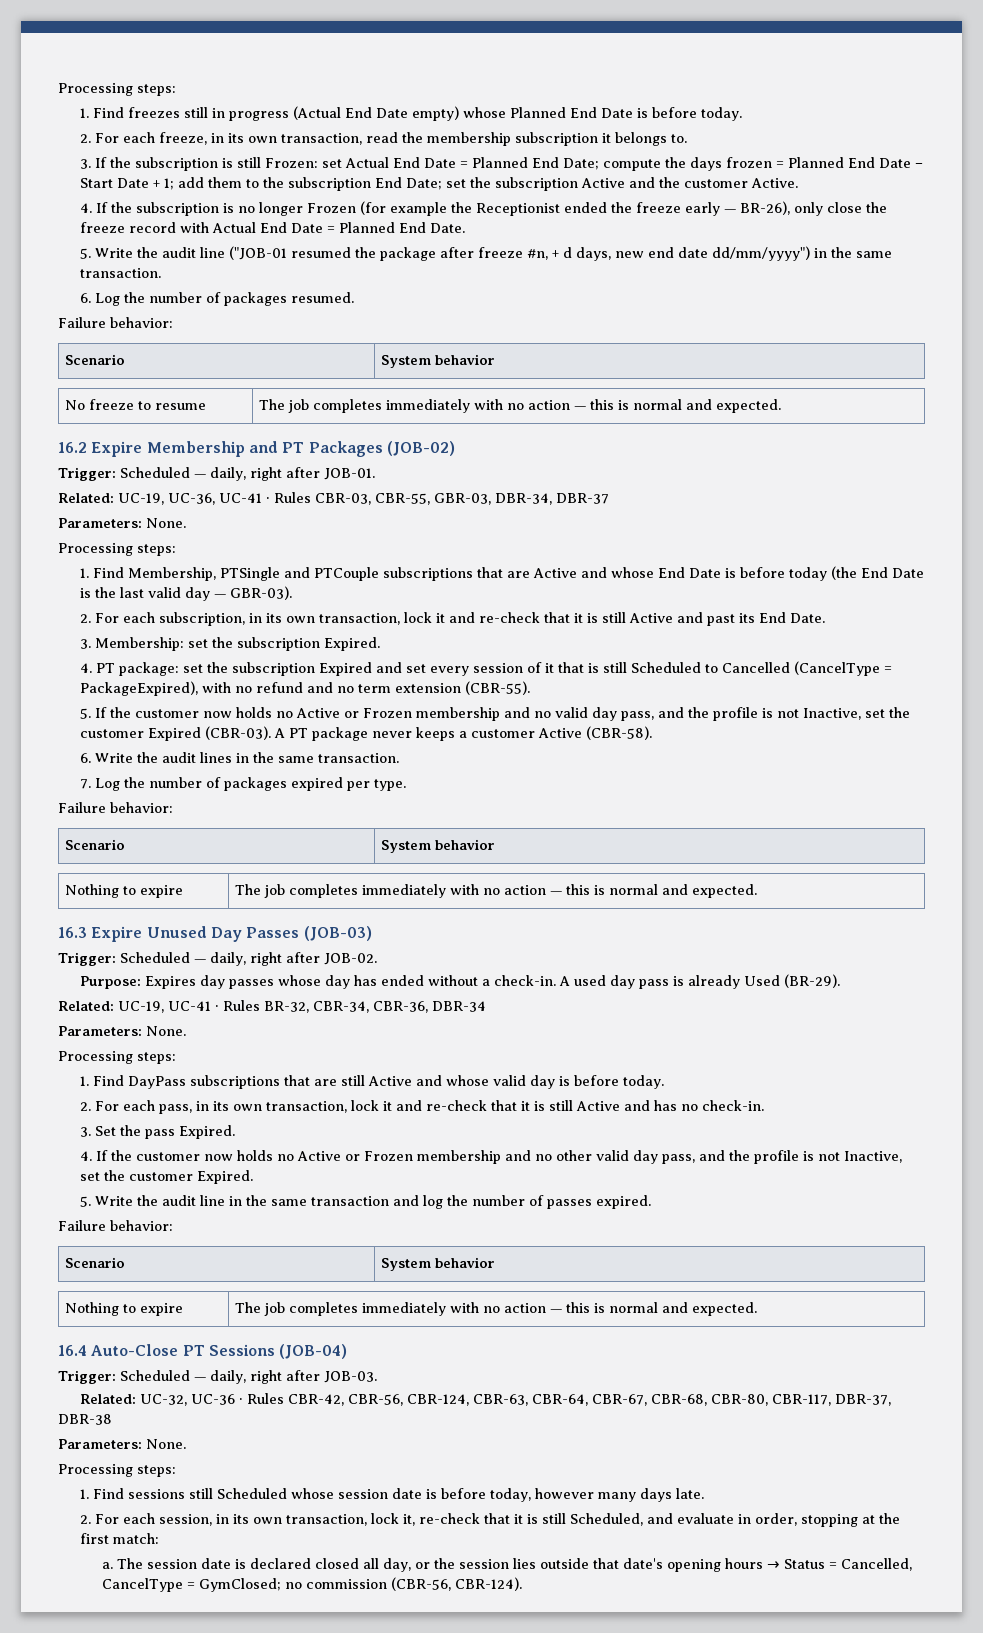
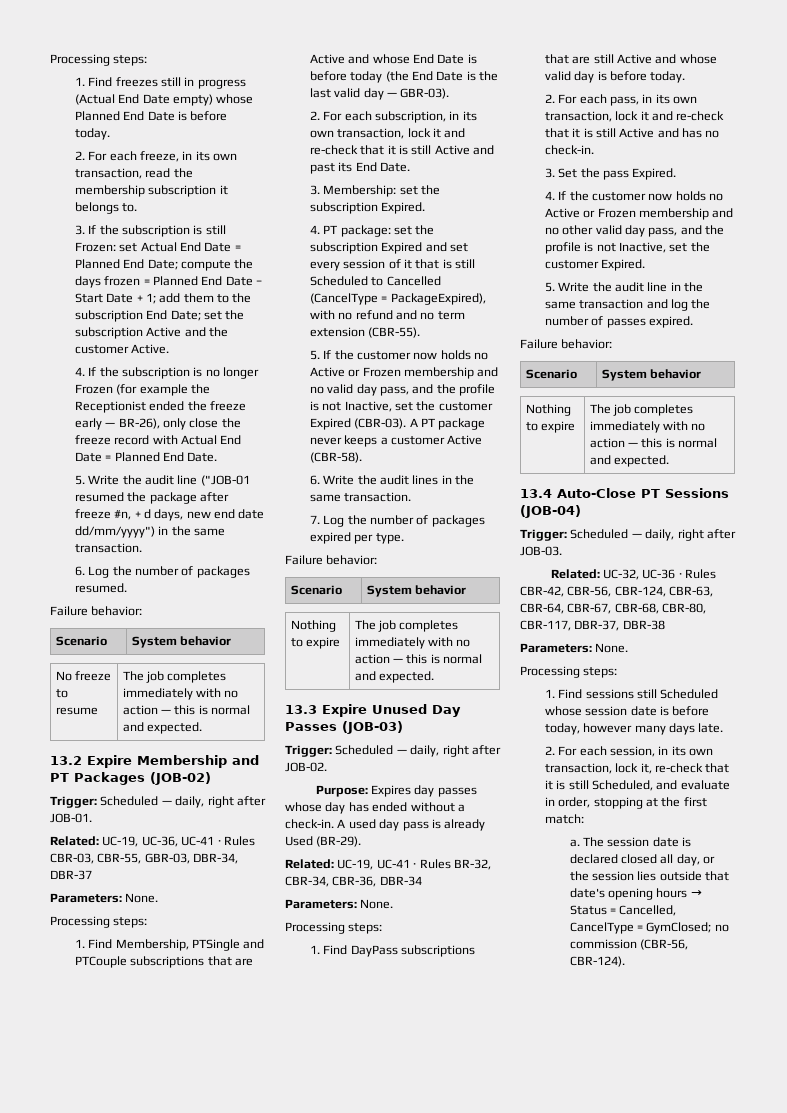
[58,442,87,453] 16.2 -> [50,756,82,765] 13.2
[58,927,87,938] 16.3 -> [285,705,317,714] 13.3
[58,1345,87,1356] 16.4 -> [520,489,552,498] 13.4

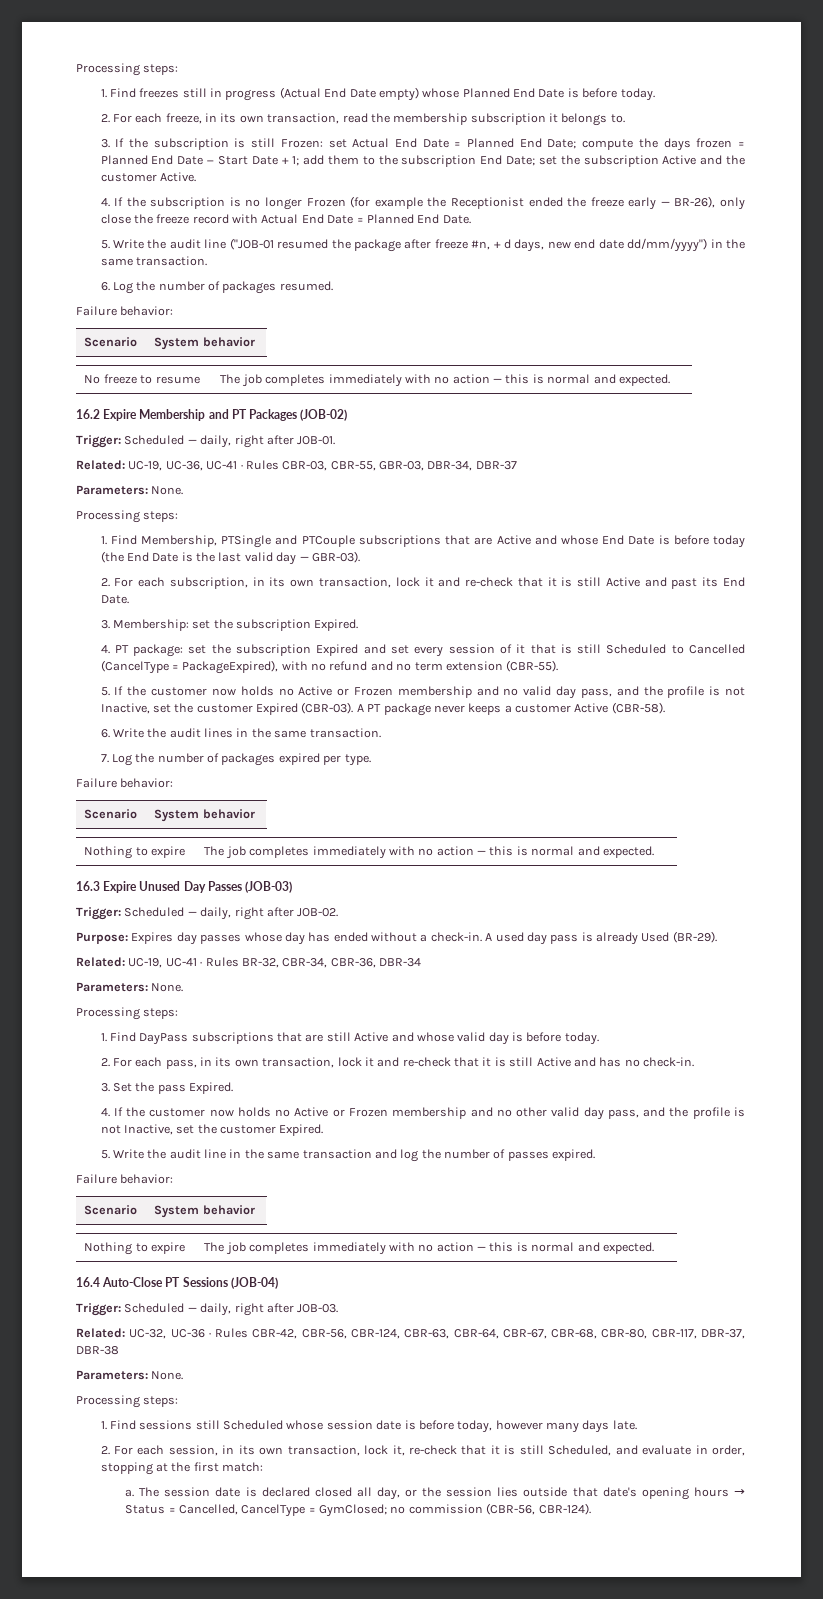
[50,756,82,765] 13.2 -> [76,409,100,419] 16.2
[285,705,317,714] 13.3 -> [76,881,100,891] 16.3
[520,489,552,498] 13.4 -> [76,1277,100,1287] 16.4

